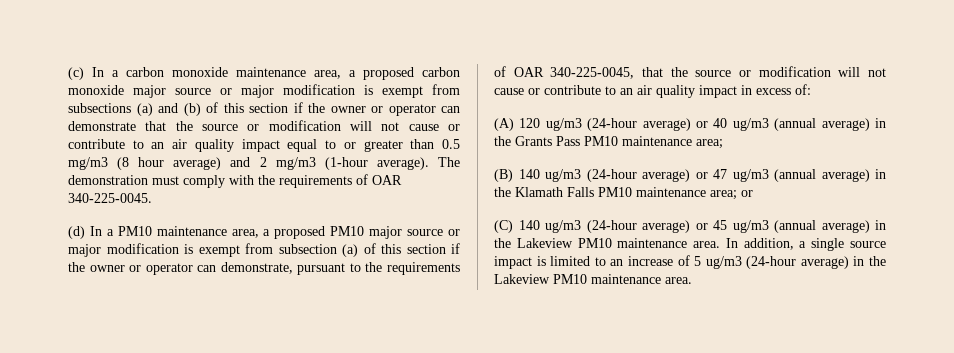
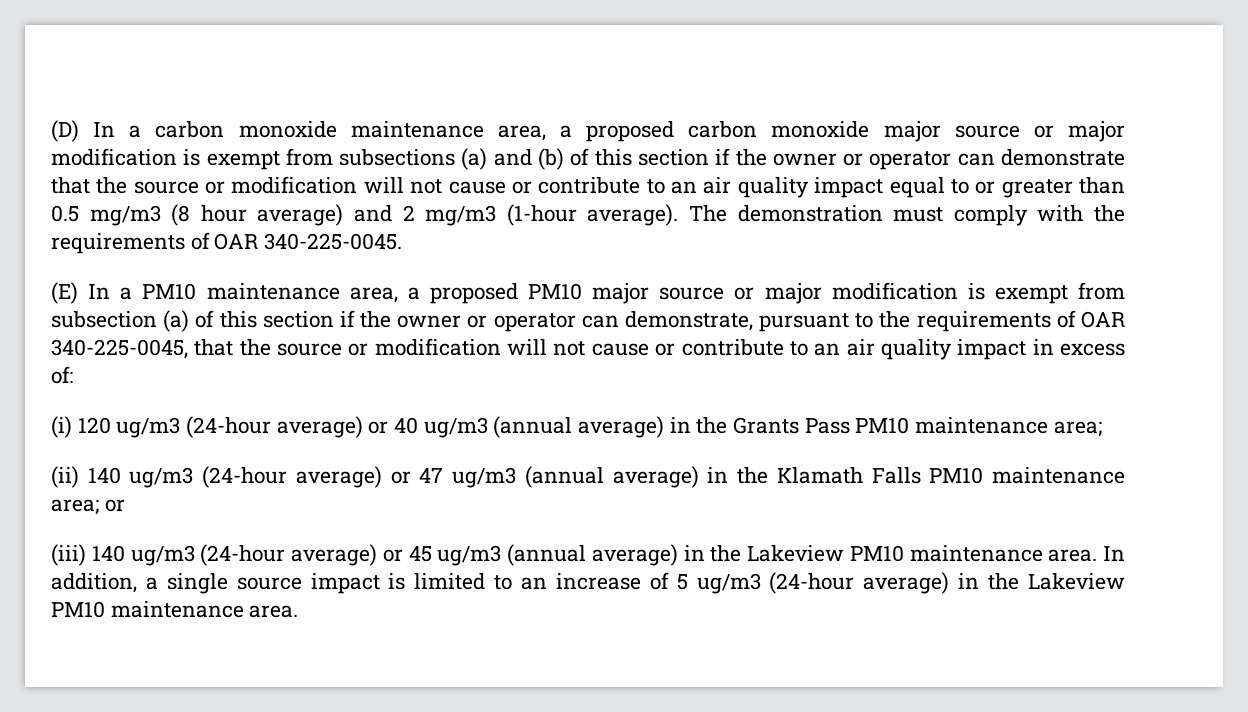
[68,67,84,80] (c) -> [51,120,79,142] (D)
[68,226,85,239] (d) -> [51,282,78,304] (E)
[494,118,514,131] (A) -> [51,416,72,438] (i)
[494,169,513,182] (B) -> [51,466,79,488] (ii)
[494,220,513,233] (C) -> [51,544,86,566] (iii)

